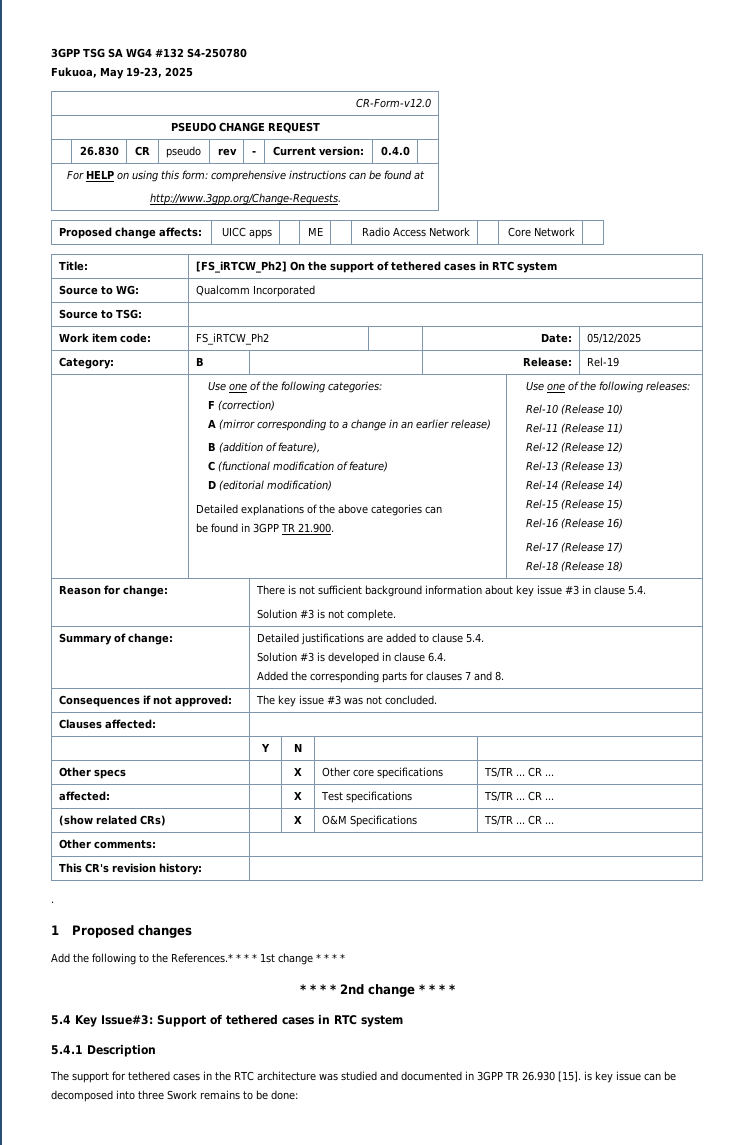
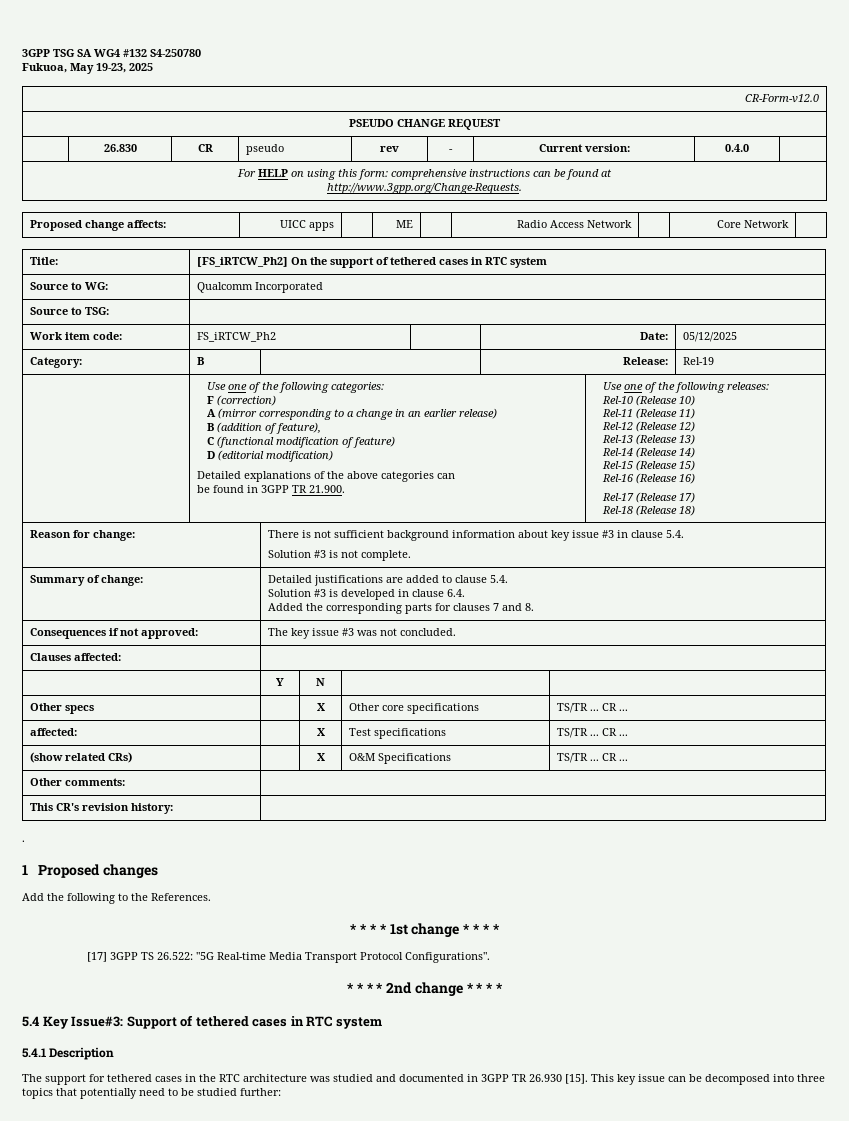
[171,953,233,963] References.* -> [151,893,211,901] [350,924,358,934] References. // *
(345, 957) none -> [87,952,491,963] // [17] 3GPP TS 26.522: "5G Real-time Media Transport Protocol Configurations".
[584,1071,592,1081] is -> [591,1074,614,1082] This
[167,1090,298,1100] Swork remains to be done: -> [22,1088,281,1099] topics that potentially need to be studied further:

